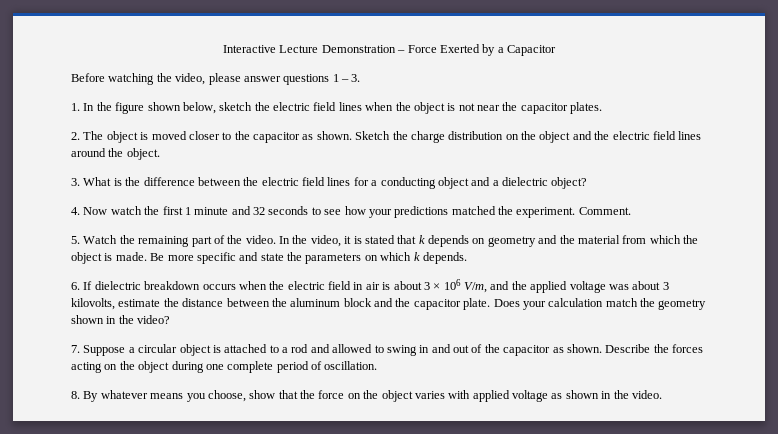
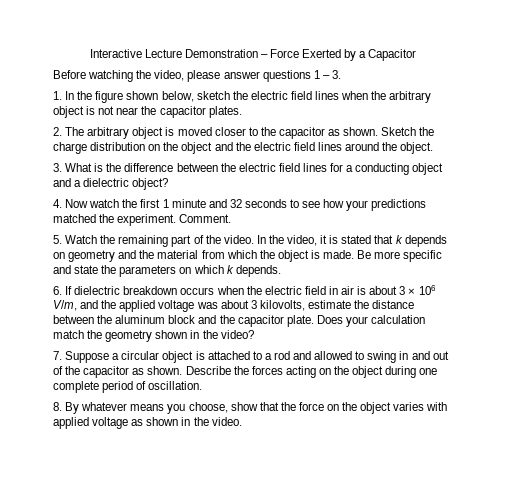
(411, 106) none -> [389,91,432,103] arbitrary
(104, 135) none -> [87,127,130,139] arbitrary

